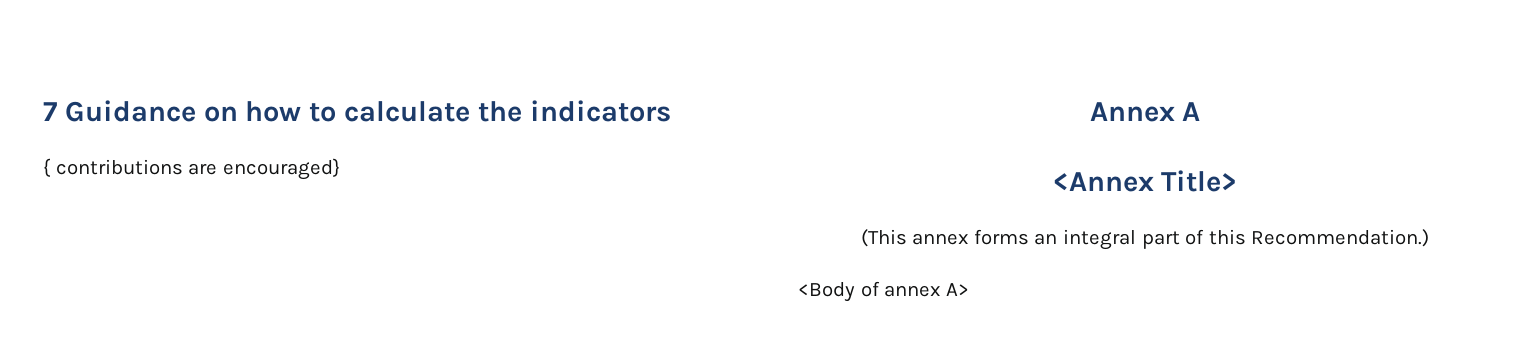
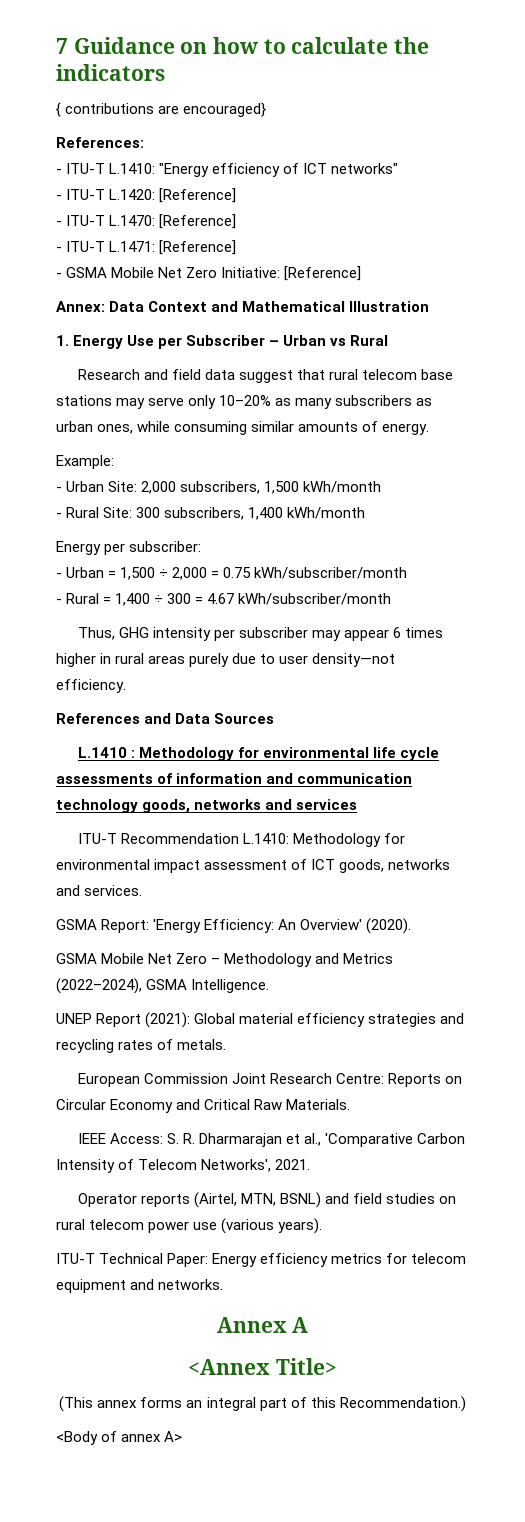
(340, 169) none -> [56,137,144,148] [56,163,399,177] [56,188,237,203] [56,214,237,229] [56,240,237,255] [56,266,362,281] [56,301,430,312] [56,335,389,349] [77,369,454,383] [56,395,433,409] [56,421,430,435] [56,455,114,469] [56,481,382,494] [56,507,366,520] [56,541,202,555] [56,567,408,580] [56,593,392,606] [77,627,444,641] [56,653,396,667] [56,679,126,693] [56,713,275,724] [77,747,439,761] [56,773,413,784] [56,799,358,813] [77,833,405,847] [56,859,451,873] [56,885,143,896] [56,918,412,934] [56,953,394,967] [56,978,270,994] [56,1012,465,1028] [56,1039,227,1053] [77,1073,462,1087] [56,1099,351,1113] [77,1133,466,1147] [56,1159,311,1173] [77,1192,457,1208] [56,1218,323,1234] [56,1253,467,1267] [56,1279,224,1293] // References: // - ITU-T L.1410: "Energy efficiency of ICT networks" // - ITU-T L.1420: [Reference] // - ITU-T L.1470: [Reference] // - ITU-T L.1471: [Reference] // - GSMA Mobile Net Zero Initiative: [Reference] // Annex: Data Context and Mathematical Illustration // 1. Energy Use per Subscriber – Urban vs Rural // Research and field data suggest that rural telecom base stations may serve only 10–20% as many subscribers as urban ones, while consuming similar amounts of energy. // Example: // - Urban Site: 2,000 subscribers, 1,500 kWh/month // - Rural Site: 300 subscribers, 1,400 kWh/month // Energy per subscriber: // - Urban = 1,500 ÷ 2,000 = 0.75 kWh/subscriber/month // - Rural = 1,400 ÷ 300 = 4.67 kWh/subscriber/month // Thus, GHG intensity per subscriber may appear 6 times higher in rural areas purely due to user density—not efficiency. // References and Data Sources // L.1410 : Methodology for environmental life cycle assessments of information and communication technology goods, networks and services // ITU-T Recommendation L.1410: Methodology for environmental impact assessment of ICT goods, networks and services. // GSMA Report: 'Energy Efficiency: An Overview' (2020). // GSMA Mobile Net Zero – Methodology and Metrics (2022–2024), GSMA Intelligence. // UNEP Report (2021): Global material efficiency strategies and recycling rates of metals. // European Commission Joint Research Centre: Reports on Circular Economy and Critical Raw Materials. // IEEE Access: S. R. Dharmarajan et al., 'Comparative Carbon Intensity of Telecom Networks', 2021. // Operator reports (Airtel, MTN, BSNL) and field studies on rural telecom power use (various years). // ITU-T Technical Paper: Energy efficiency metrics for telecom equipment and networks.

